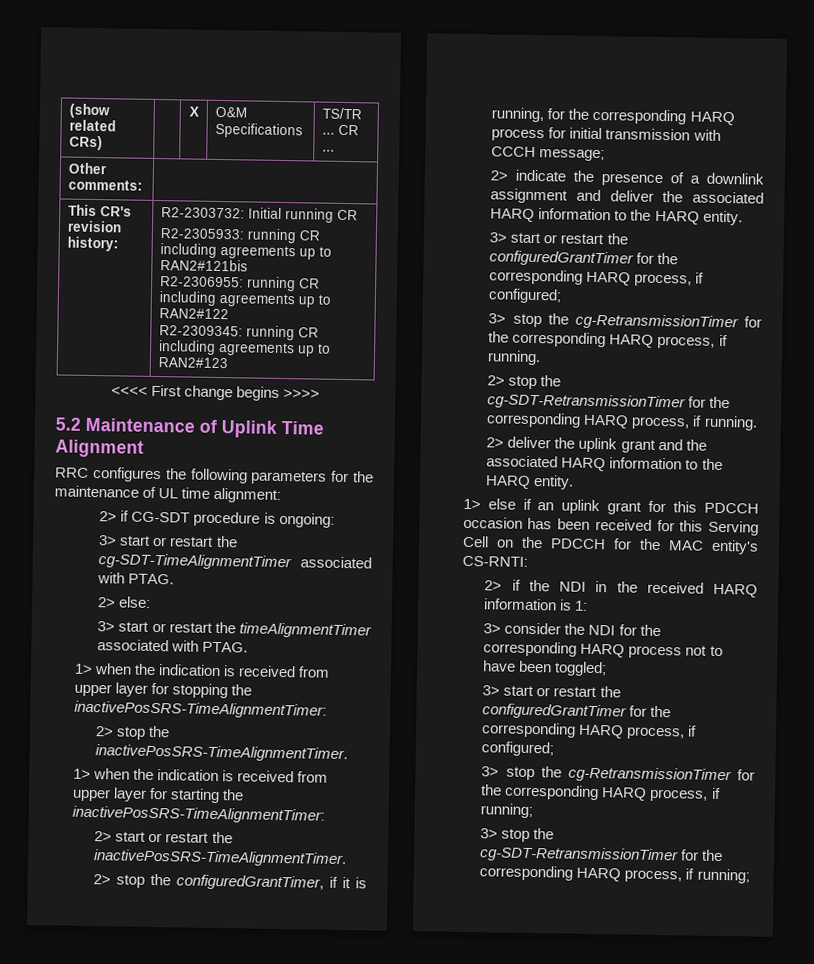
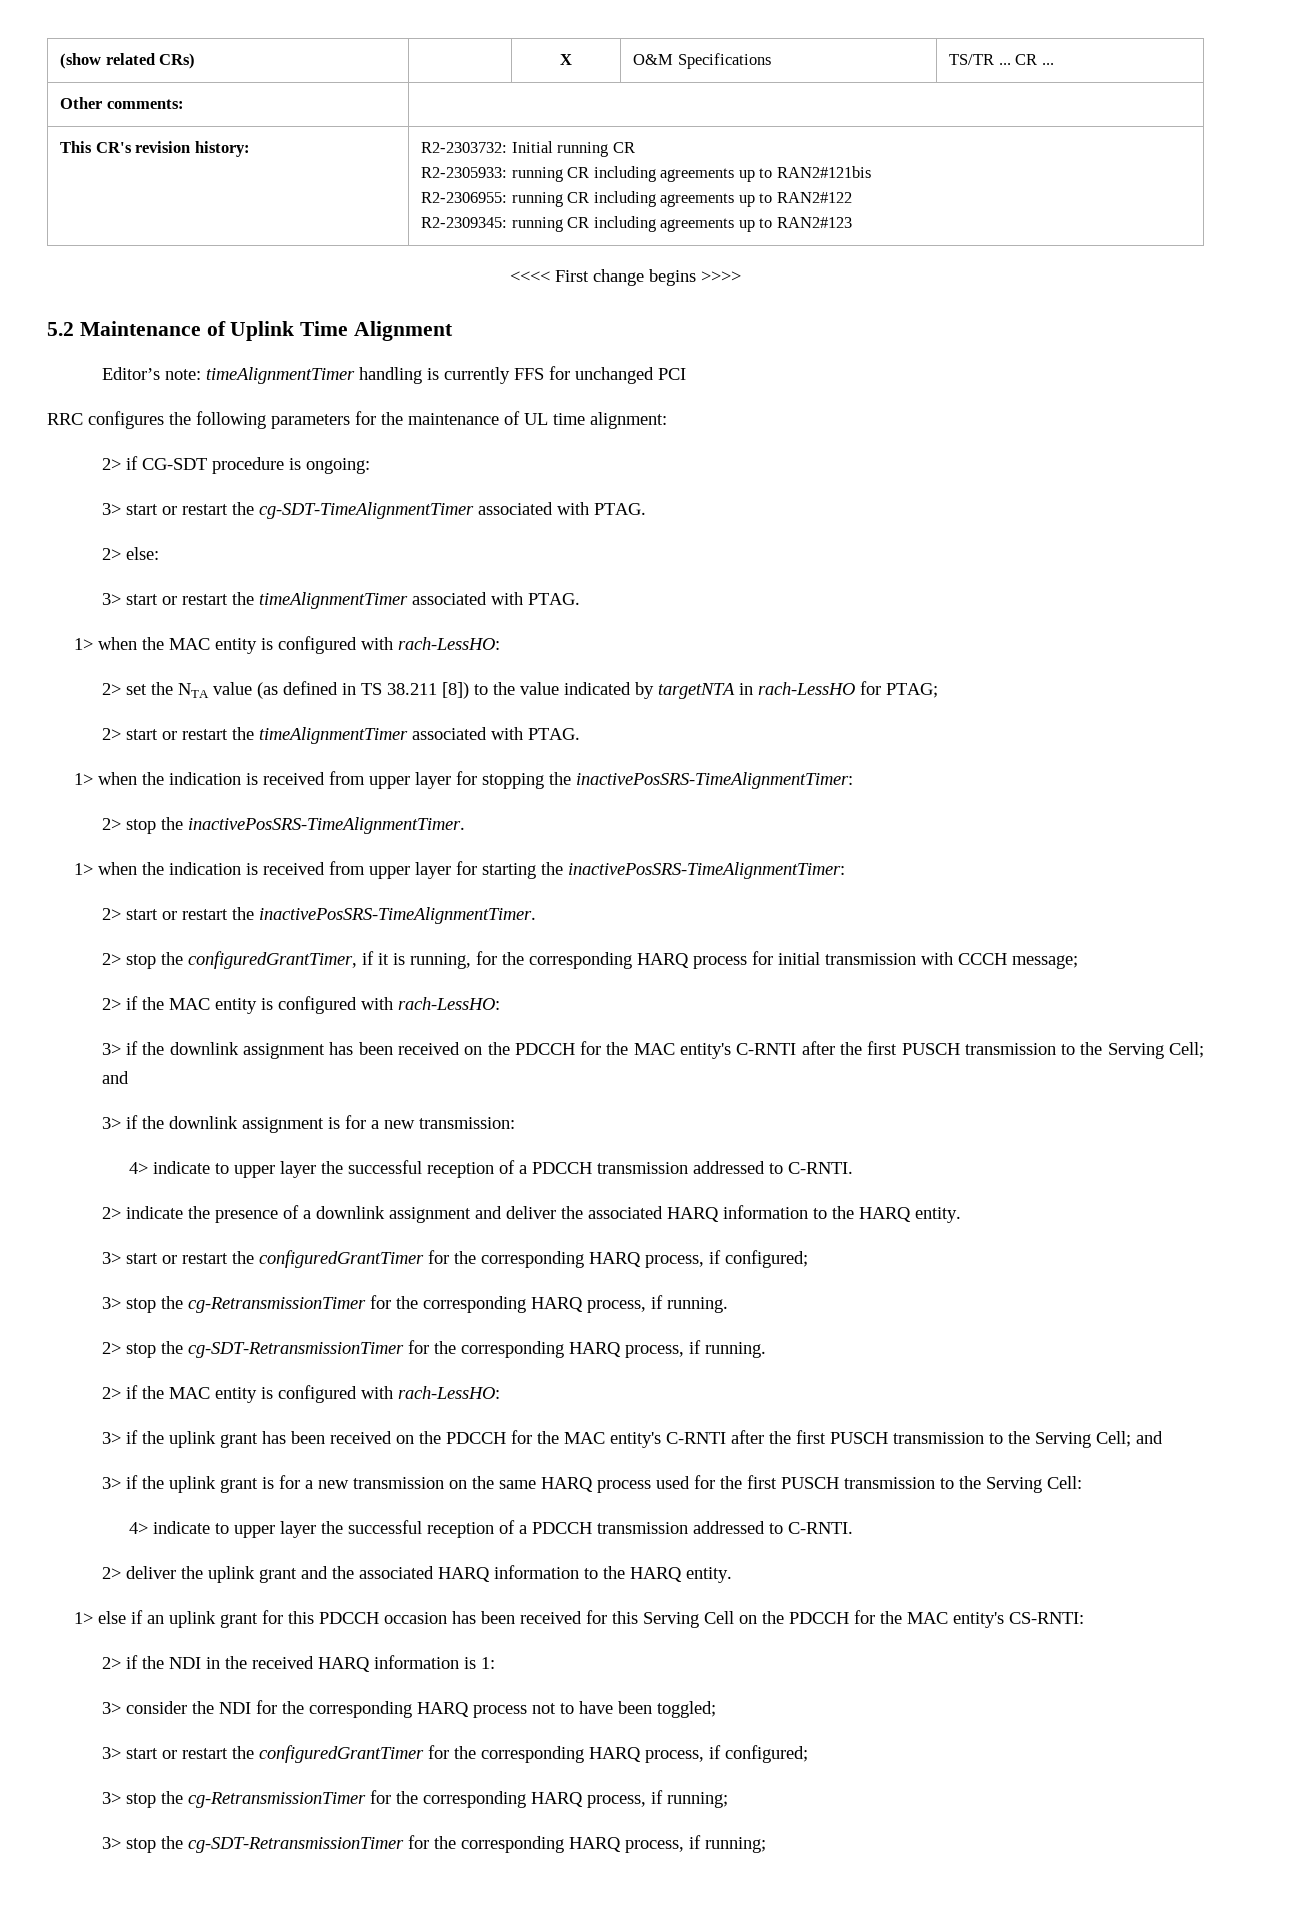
(144, 448) none -> [101,366,686,384] // Editor’s note: timeAlignmentTimer handling is currently FFS for unchanged PCI
(249, 647) none -> [74,636,501,654] [101,681,938,699] [101,727,580,744] // 1> when the MAC entity is configured with rach-LessHO: // 2> set the NTA value (as defined in TS 38.211 [8]) to the value indicated by targetNTA in rach-LessHO for PTAG; // 2> start or restart the timeAlignmentTimer associated with PTAG.
(606, 155) none -> [101,996,500,1014] [101,1041,1205,1059] [101,1071,129,1084] [101,1115,515,1133] [129,1160,854,1178] // 2> if the MAC entity is configured with rach-LessHO: // 3> if the downlink assignment has been received on the PDCCH for the MAC entity's C-RNTI after the first PUSCH transmission to the Serving Cell; and // 3> if the downlink assignment is for a new transmission: // 4> indicate to upper layer the successful reception of a PDCCH transmission addressed to C-RNTI.
(758, 423) none -> [101,1385,500,1403] [101,1430,1163,1448] [101,1475,1082,1493] [129,1520,854,1538] // 2> if the MAC entity is configured with rach-LessHO: // 3> if the uplink grant has been received on the PDCCH for the MAC entity's C-RNTI after the first PUSCH transmission to the Serving Cell; and // 3> if the uplink grant is for a new transmission on the same HARQ process used for the first PUSCH transmission to the Serving Cell: // 4> indicate to upper layer the successful reception of a PDCCH transmission addressed to C-RNTI.

